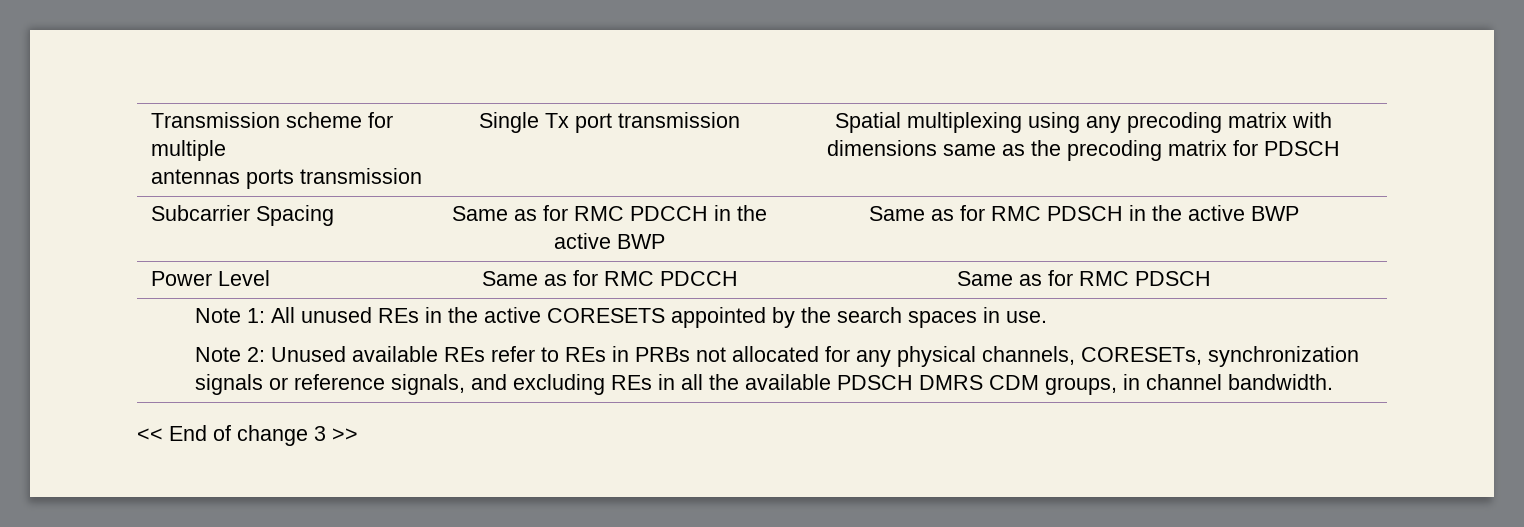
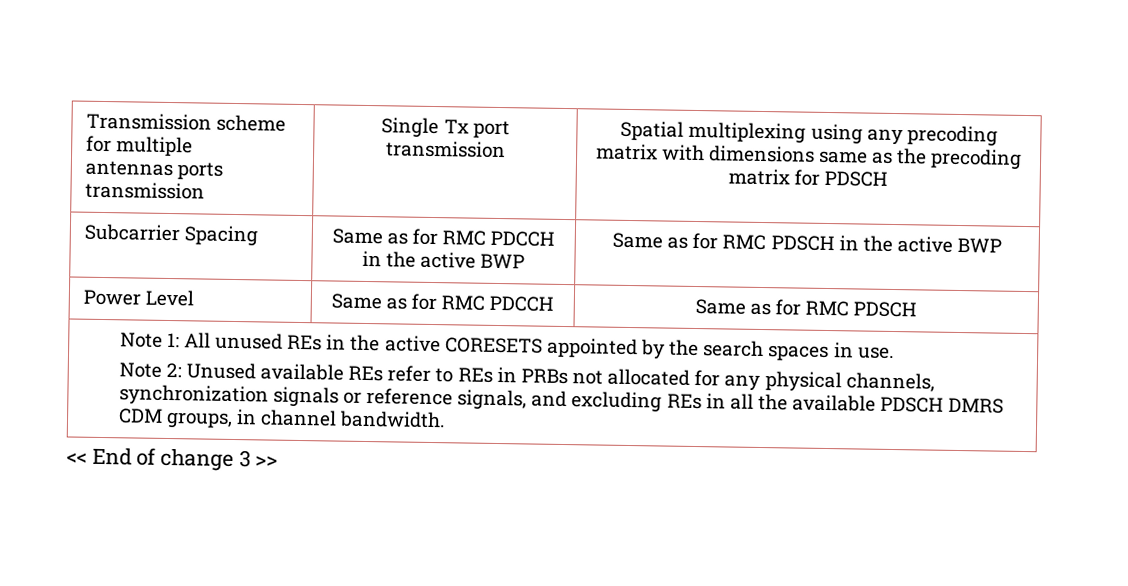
[1080,347,1202,365] CORESETs, -> (935, 382) none

